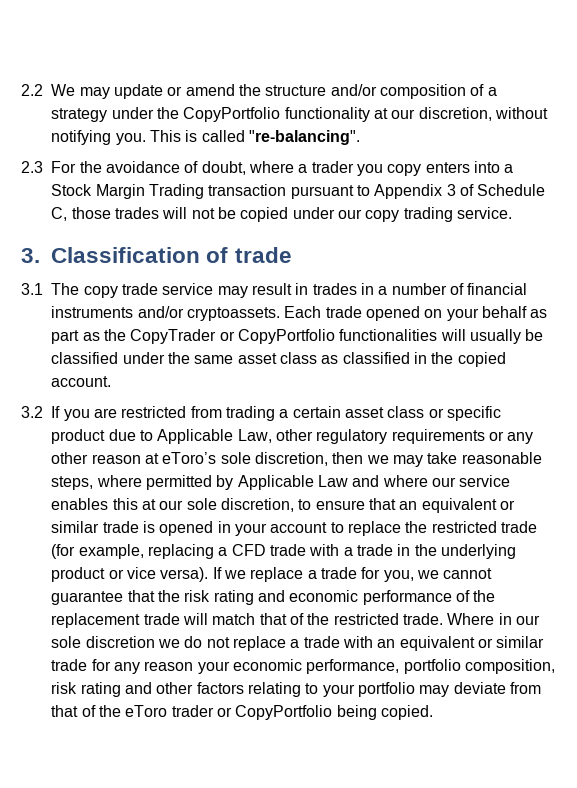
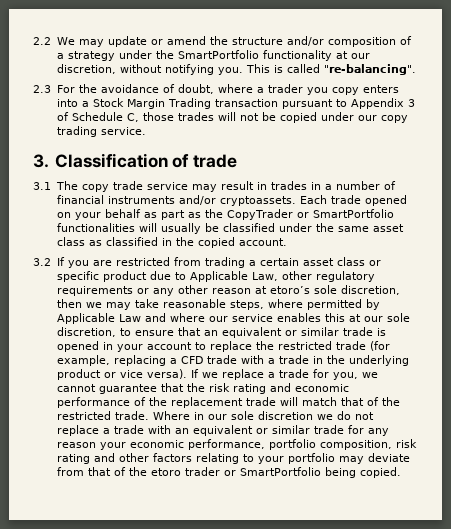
[183,107,281,122] CopyPortfolio -> [177,50,259,59] SmartPortfolio
[237,329,335,344] CopyPortfolio -> [313,209,395,218] SmartPortfolio
[162,452,217,464] eToro’s -> [269,286,310,294] etoro’s
[125,705,168,717] eToro -> [150,468,181,476] etoro
[235,705,333,720] CopyPortfolio -> [239,467,321,476] SmartPortfolio

